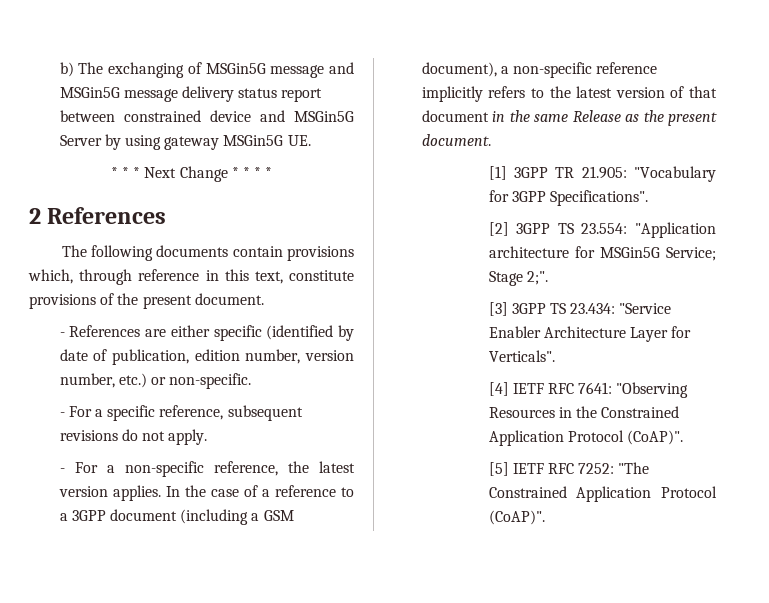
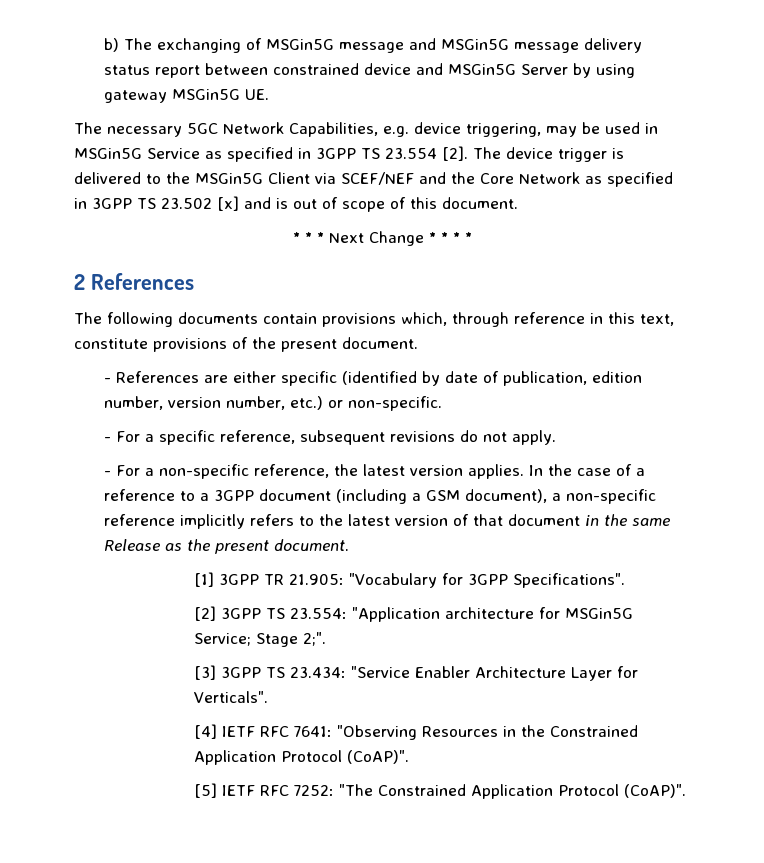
(311, 140) none -> [74,122,658,137] [74,146,624,162] [74,172,673,187] [74,196,518,212] // The necessary 5GC Network Capabilities, e.g. device triggering, may be used in MSGin5G Service as specified in 3GPP TS 23.554 [2]. The device trigger is delivered to the MSGin5G Client via SCEF/NEF and the Core Network as specified in 3GPP TS 23.502 [x] and is out of scope of this document.

